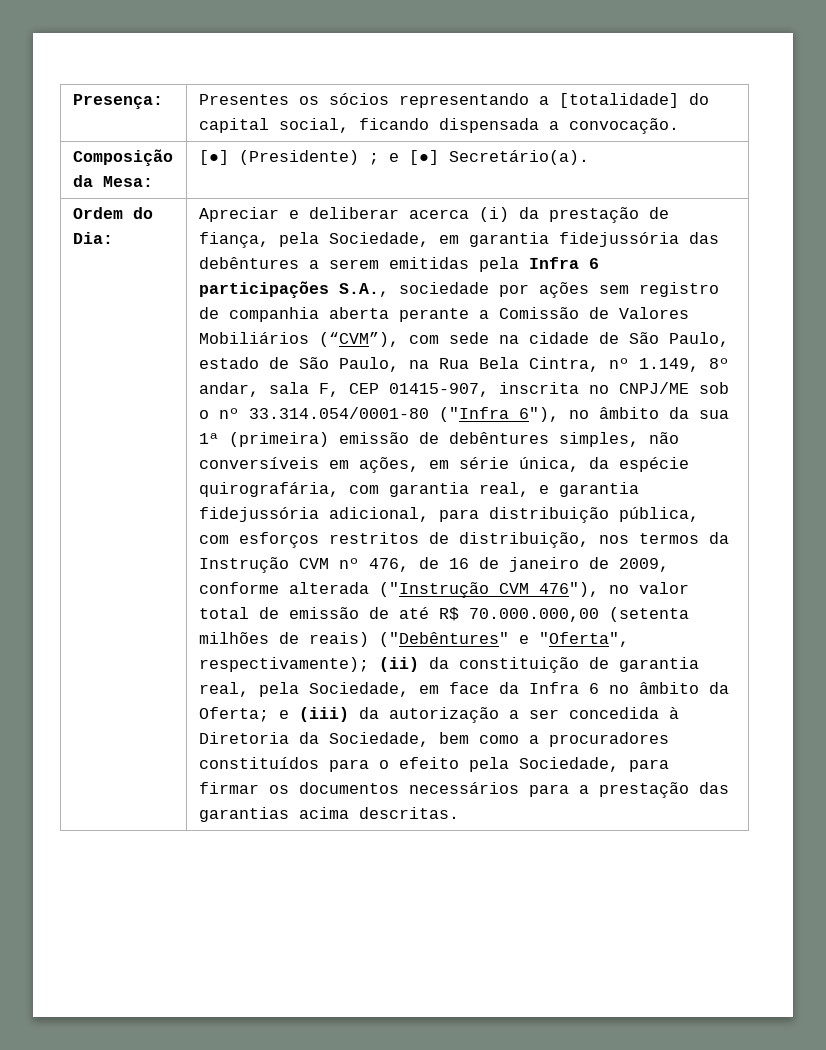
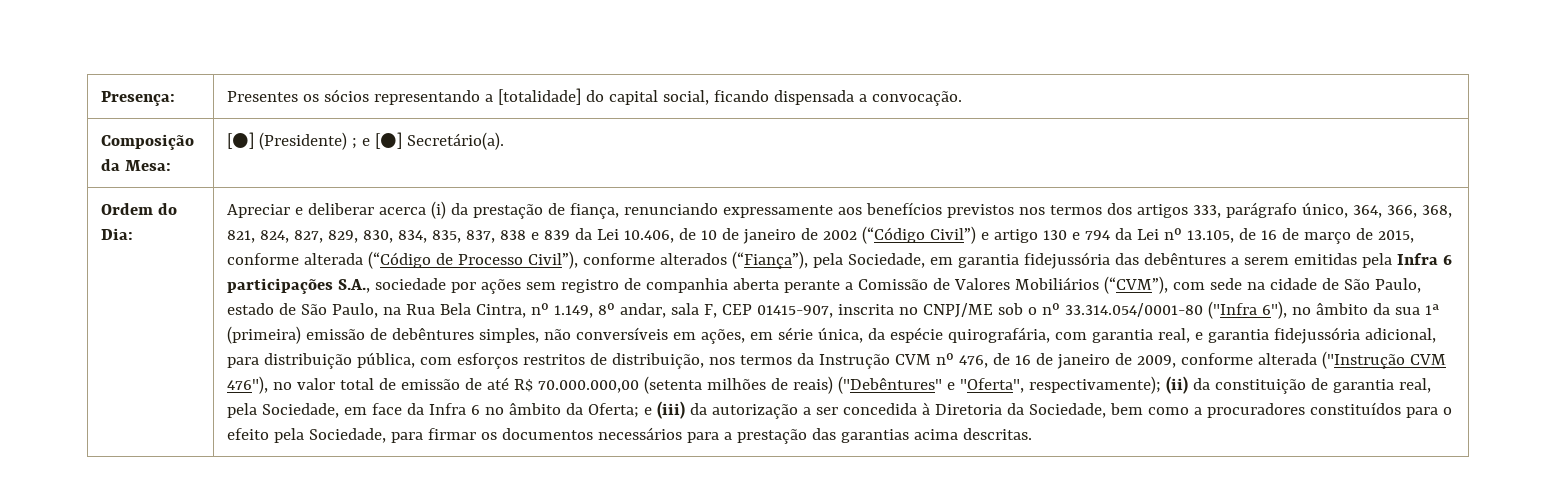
(269, 240) none -> [623,202,1452,218] [226,226,1414,244] [226,251,808,269] renunciando expressamente aos benefícios previstos nos termos dos artigos 333, parágrafo único, 364, 366, 368, 821, 824, 827, 829, 830, 834, 835, 837, 838 e 839 da Lei 10.406, de 10 de janeiro de 2002 (“Código Civil”) e artigo 130 e 794 da Lei nº 13.105, de 16 de março de 2015, conforme alterada (“Código de Processo Civil”), conforme alterados (“Fiança”),

